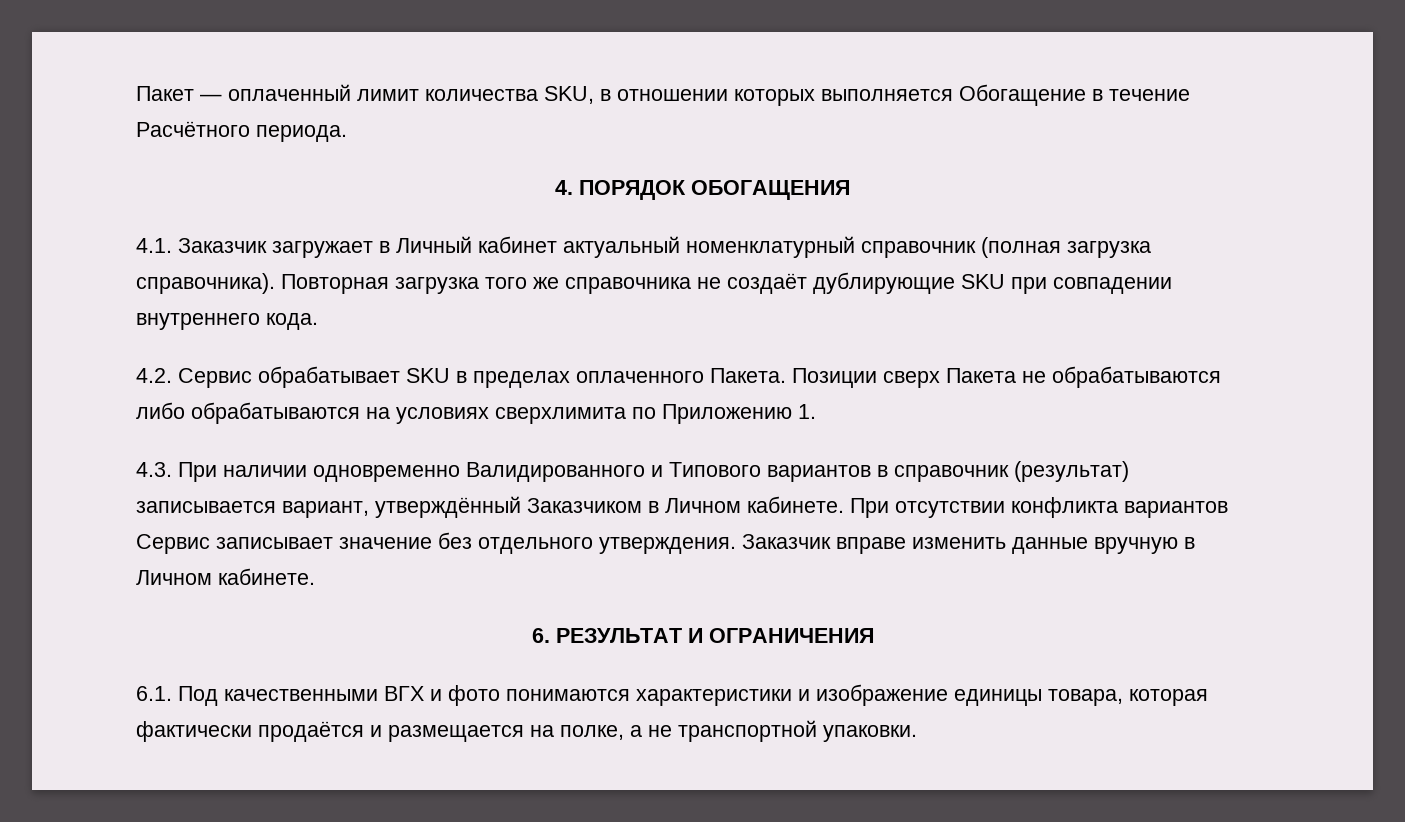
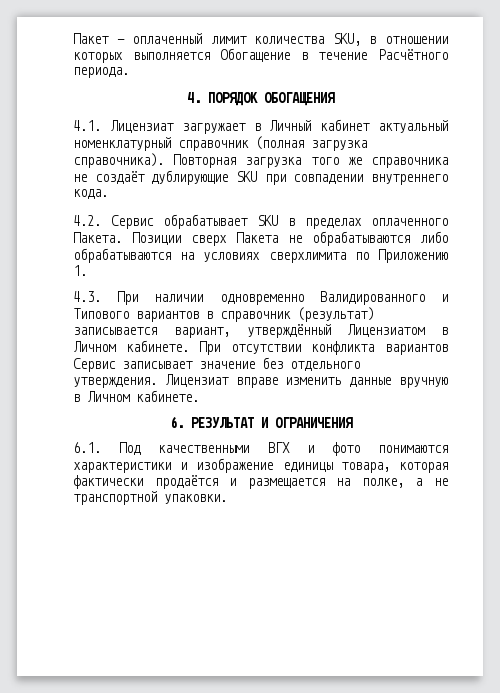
[178,238,267,253] Заказчик -> [109,120,174,133] Лицензиат
[527,498,642,513] Заказчиком -> [347,324,426,337] Лицензиатом
[742,534,831,549] Заказчик -> [164,374,229,387] Лицензиат

